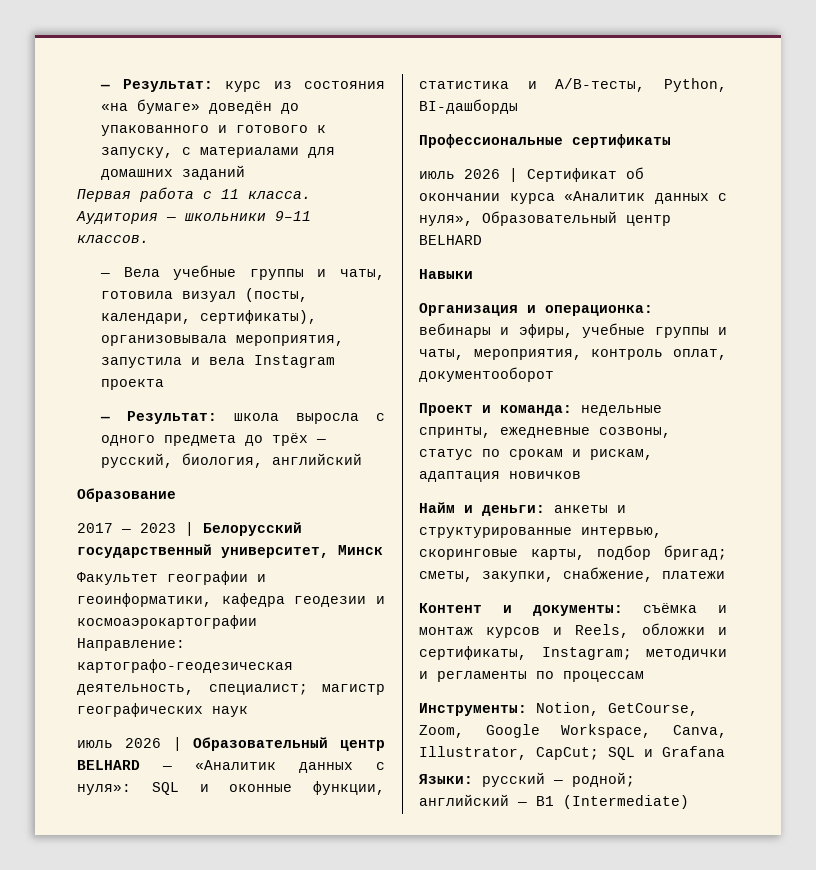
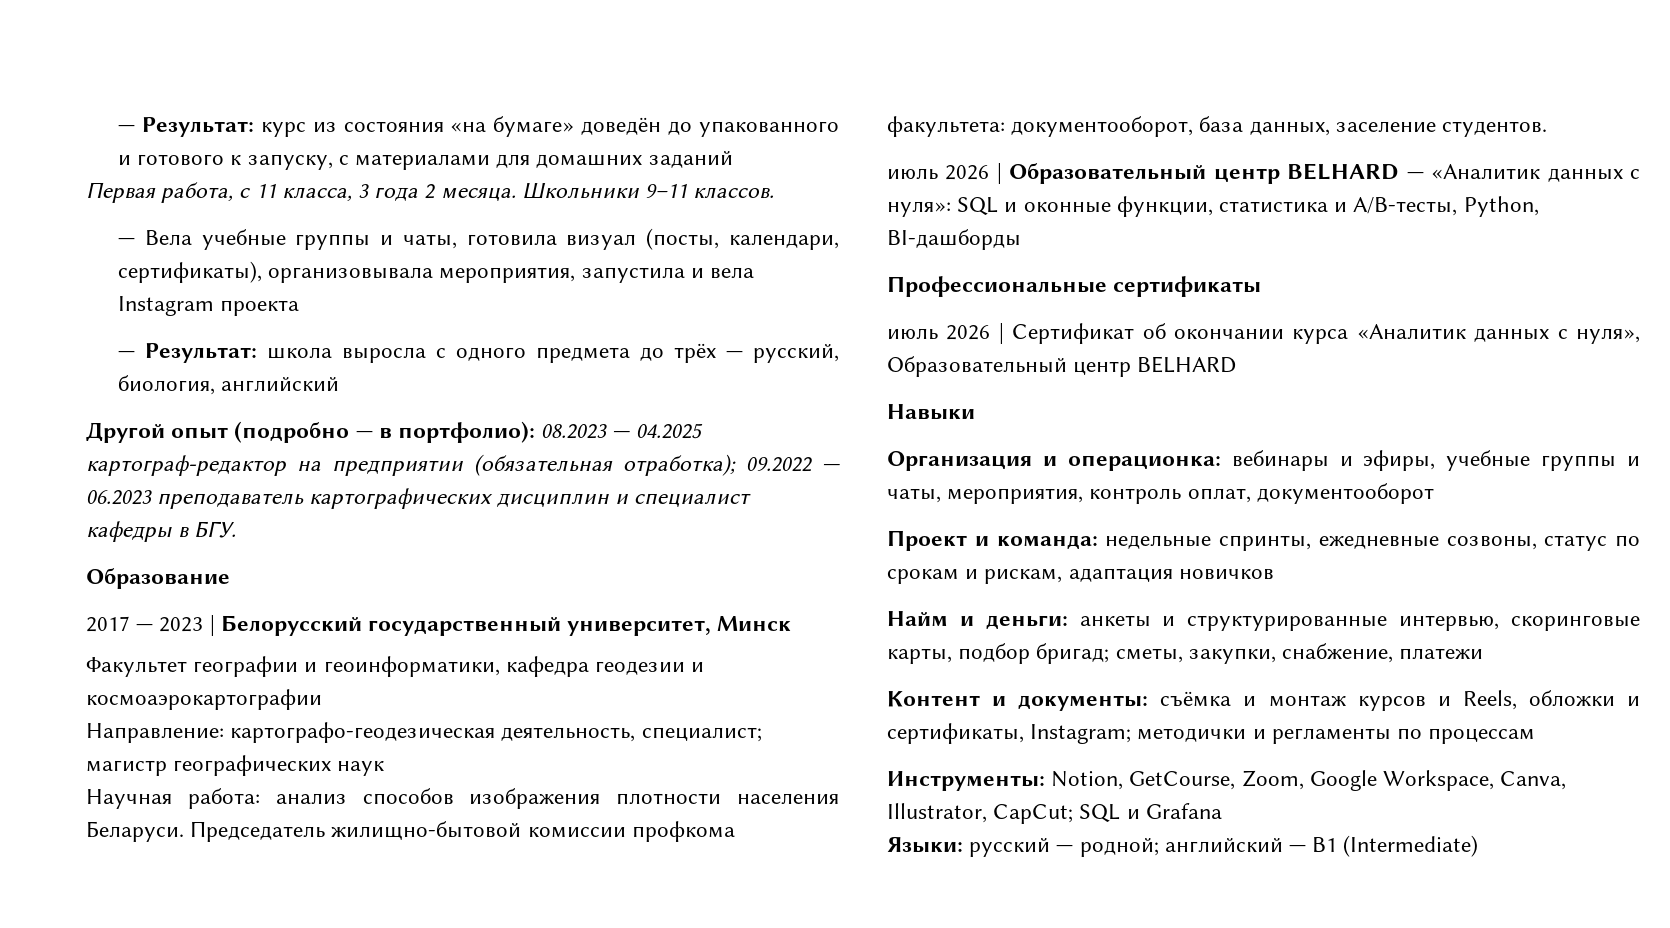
[139,187,194,202] работа -> [161,182,234,203] работа,
[248,191,311,199] [76,211,266,224] класса. Аудитория — школьники -> [281,183,640,201] класса, 3 года 2 месяца. Школьники
(363, 459) none -> [86,421,703,443] [86,454,840,476] [86,488,752,509] [86,521,237,542] // Другой опыт (подробно — в портфолио): 08.2023 — 04.2025 картограф-редактор на предприятии (обязательная отработка); 09.2022 — 06.2023 преподаватель картографических дисциплин и специалист кафедры в БГУ.
(248, 711) none -> [86,788,839,809] [86,821,735,842] [887,116,1548,137] // Научная работа: анализ способов изображения плотности населения Беларуси. Председатель жилищно-бытовой комиссии профкома факультета: документооборот, база данных, заселение студентов.

